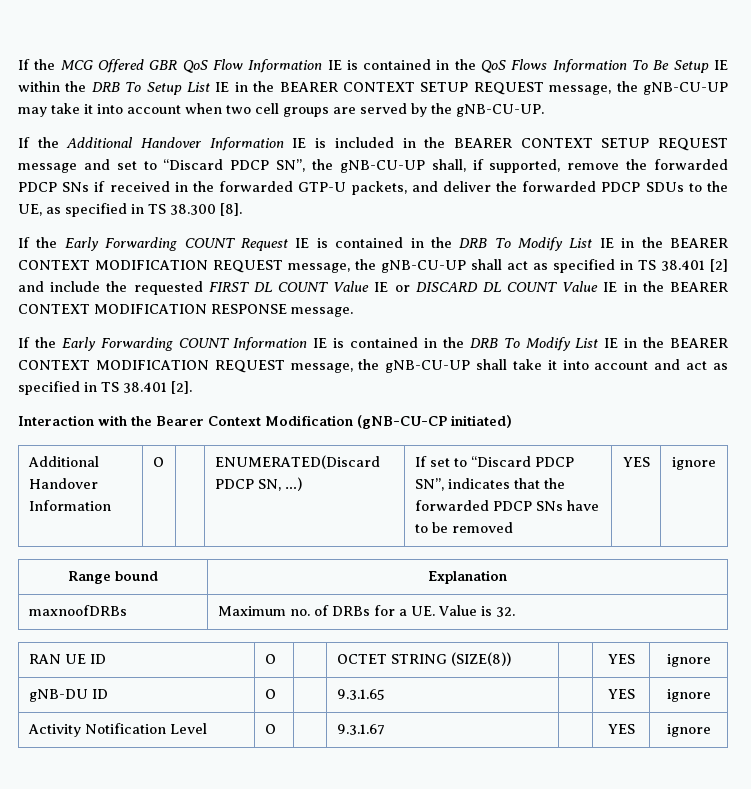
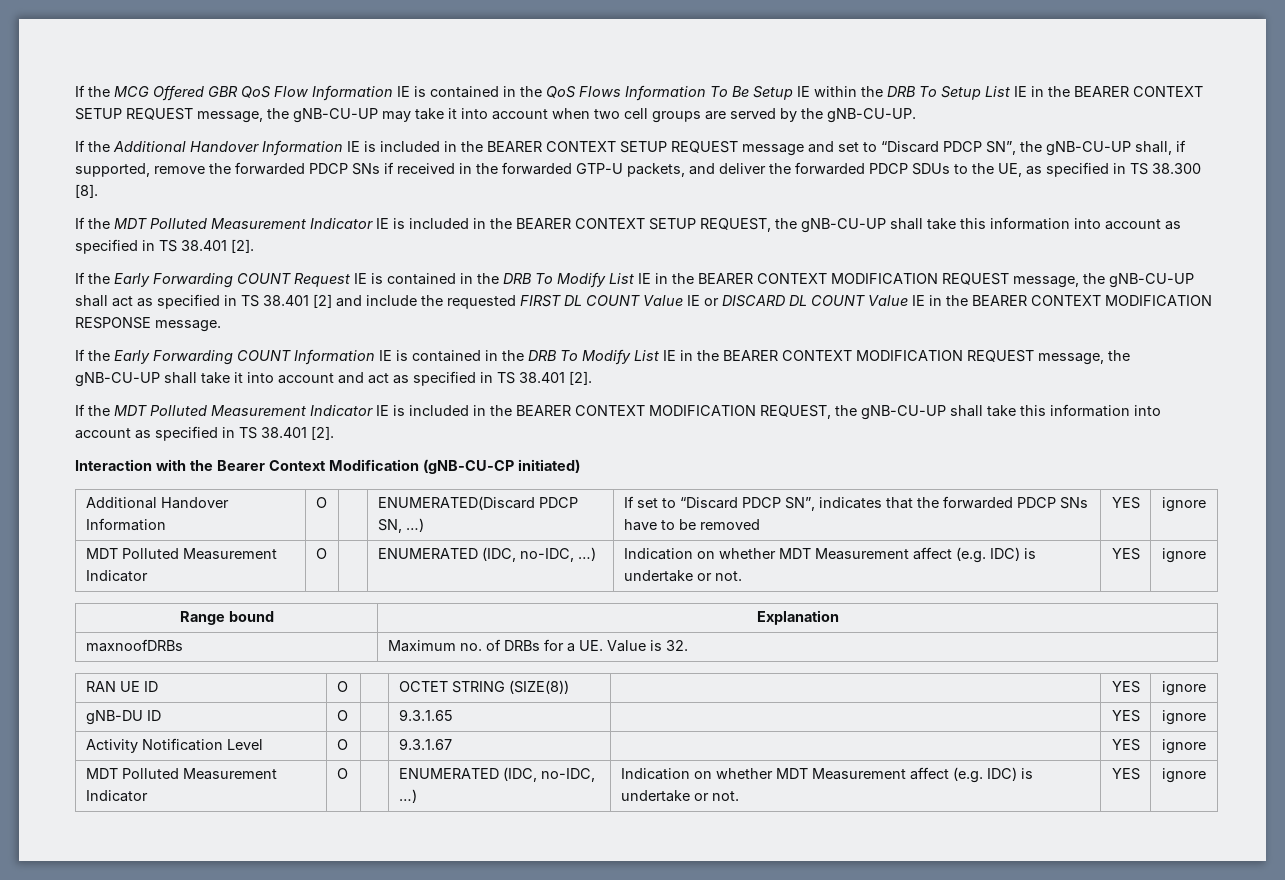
(242, 209) none -> [75,217,1181,233] [75,239,254,254] // If the MDT Polluted Measurement Indicator IE is included in the BEARER CONTEXT SETUP REQUEST, the gNB-CU-UP shall take this information into account as specified in TS 38.401 [2].
(192, 387) none -> [75,404,1161,420] [75,426,334,441] // If the MDT Polluted Measurement Indicator IE is included in the BEARER CONTEXT MODIFICATION REQUEST, the gNB-CU-UP shall take this information into account as specified in TS 38.401 [2].
(716, 463) none -> [85,548,277,560] [85,570,148,582] [315,548,327,559] [377,547,596,562] [623,547,1036,563] [623,570,742,582] [1111,548,1140,560] [1162,548,1206,563] // MDT Polluted Measurement Indicator | O | | ENUMERATED (IDC, no-IDC, …) | Indication on whether MDT Measurement affect (e.g. IDC) is undertake or not. | YES | ignore
(711, 730) none -> [85,768,277,780] [85,790,148,802] [336,768,348,779] [398,767,595,782] [398,789,417,803] [620,767,1033,783] [620,790,739,802] [1111,768,1140,780] [1162,768,1206,783] // MDT Polluted Measurement Indicator | O | | ENUMERATED (IDC, no-IDC, …) | Indication on whether MDT Measurement affect (e.g. IDC) is undertake or not. | YES | ignore

